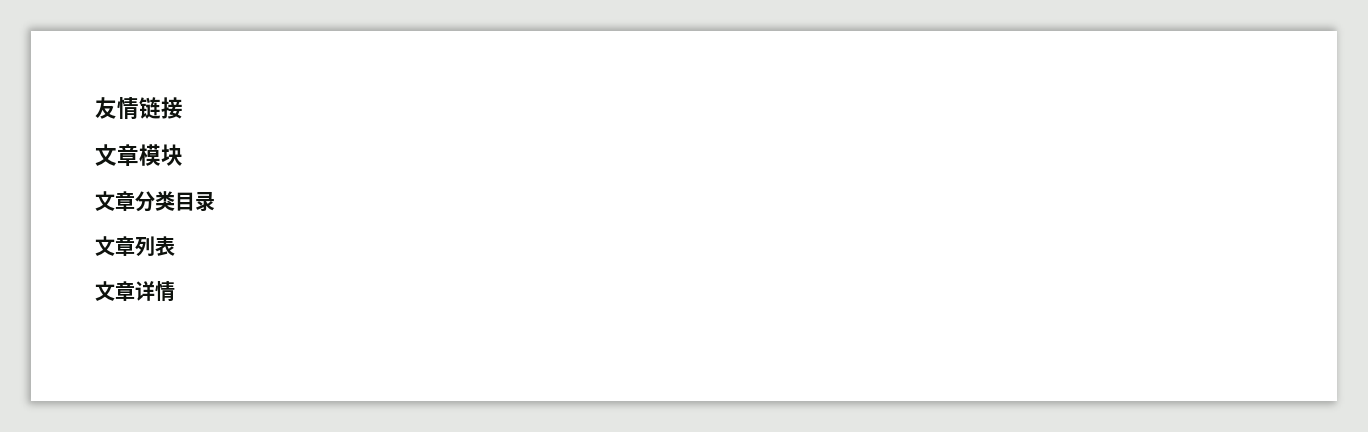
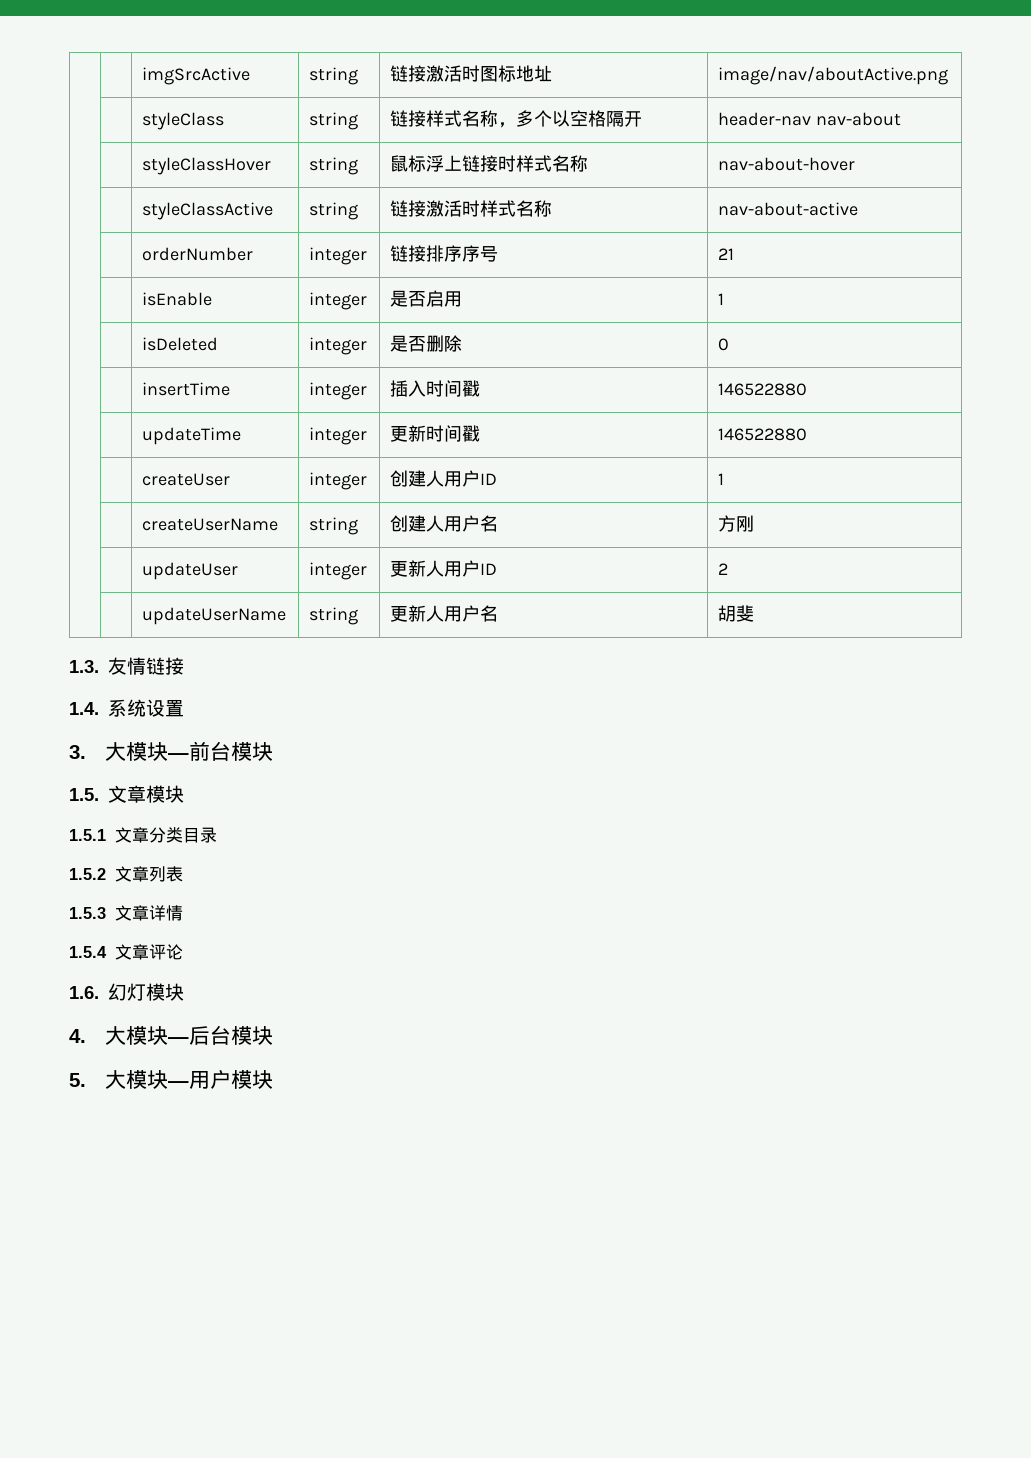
[95,97,183,120] 友情链接 // -> [142,67,251,85] [309,67,359,85] [390,65,553,82] [718,66,949,85] [142,112,225,130] [309,112,359,130] [390,110,643,128] [718,112,901,126] [142,157,272,175] [309,157,359,175] [390,155,589,172] [718,157,856,171] [142,202,274,220] [309,202,359,220] [390,200,553,217] [718,202,859,216] [142,247,254,261] [309,247,368,265] [390,245,499,262] [718,248,735,260] [142,292,213,306] [309,292,368,310] [390,290,463,307] [718,293,725,305] [142,337,219,351] [309,337,368,355] [390,335,463,352] [718,338,730,351] [142,382,231,396] [309,382,368,400] [390,380,481,397] [718,383,808,396] [142,427,242,445] [309,427,368,445] [390,425,481,442] [718,428,808,441] [142,473,231,486] [309,472,368,490] [390,470,498,487] [718,473,725,485] [142,518,279,531] [309,517,359,535] [390,515,499,532] [718,515,755,532] [142,562,239,580] [309,562,368,580] [390,560,498,577] [718,563,729,575] [142,607,287,625] [309,607,359,625] [390,605,499,622] [718,605,755,622] [69,657,184,675] [69,699,184,717] [69,741,273,761] [69,788,99,801] | | imgSrcActive | string | 链接激活时图标地址 | image/nav/aboutActive.png // | | styleClass | string | 链接样式名称，多个以空格隔开 | header-nav nav-about // | | styleClassHover | string | 鼠标浮上链接时样式名称 | nav-about-hover // | | styleClassActive | string | 链接激活时样式名称 | nav-about-active // | | orderNumber | integer | 链接排序序号 | 21 // | | isEnable | integer | 是否启用 | 1 // | | isDeleted | integer | 是否删除 | 0 // | | insertTime | integer | 插入时间戳 | 146522880 // | | updateTime | integer | 更新时间戳 | 146522880 // | | createUser | integer | 创建人用户ID | 1 // | | createUserName | string | 创建人用户名 | 方刚 // | | updateUser | integer | 更新人用户ID | 2 // | | updateUserName | string | 更新人用户名 | 胡斐 // 1.3.友情链接 // 1.4.系统设置 // 3.大模块—前台模块 // 1.5.
(183, 155) none -> [69,829,106,841] 1.5.1
(215, 201) none -> [69,868,106,880] 1.5.2
(175, 246) none -> [69,907,106,919] 1.5.3
(175, 291) none -> [69,944,183,960] [69,983,184,1001] [69,1025,273,1045] [69,1070,273,1089] // 1.5.4文章评论 // 1.6.幻灯模块 // 4.大模块—后台模块 // 5.大模块—用户模块

